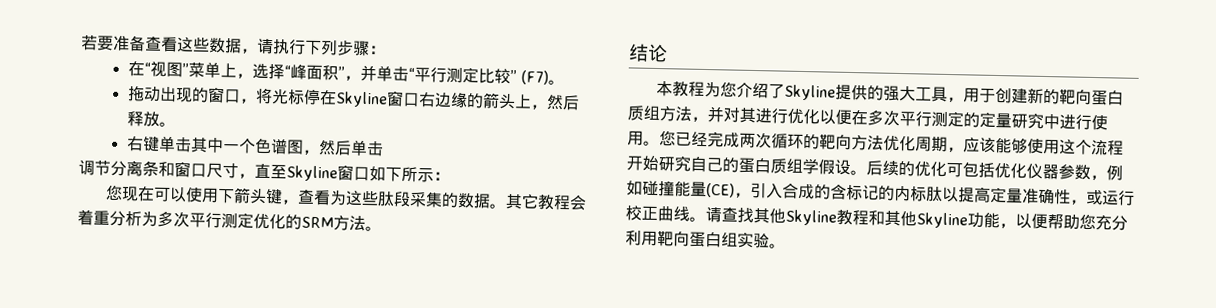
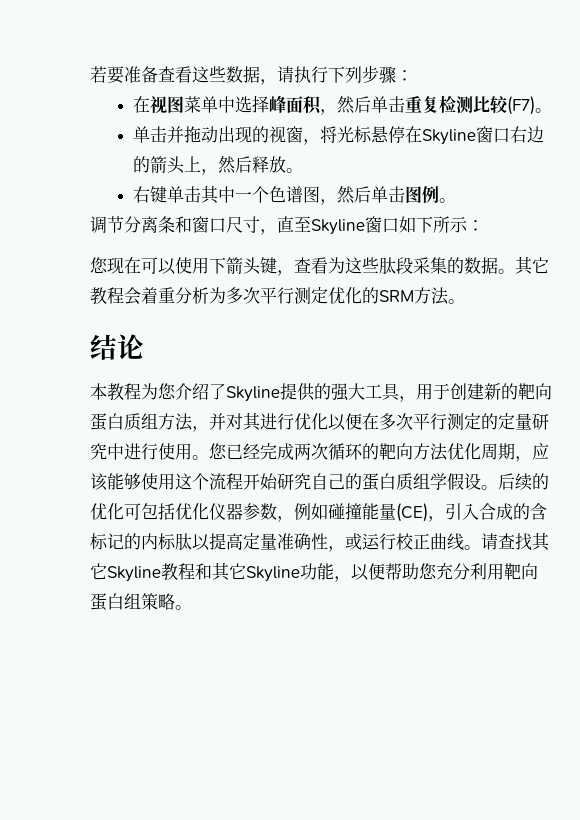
[143,60,517,84] “视图”菜单上，选择“峰面积”，并单击“平行测定比较” -> [149,95,509,115] 视图菜单中选择峰面积，然后单击重复检测比较
(565, 82) none -> [132,126,184,143] 单击并
[206,86,241,104] 窗口 -> [268,126,303,143] 视窗
(305, 97) none -> [370,126,389,143] 悬
[449,92,468,109] 缘 -> (544, 134) none
(384, 149) none -> [404,186,456,203] 图例。
[769,208,786,224] 他 -> [90,563,107,580] 它
[900,211,917,227] 他 -> [229,563,246,580] 它
[737,231,770,249] 实验 -> [141,593,175,610] 策略

